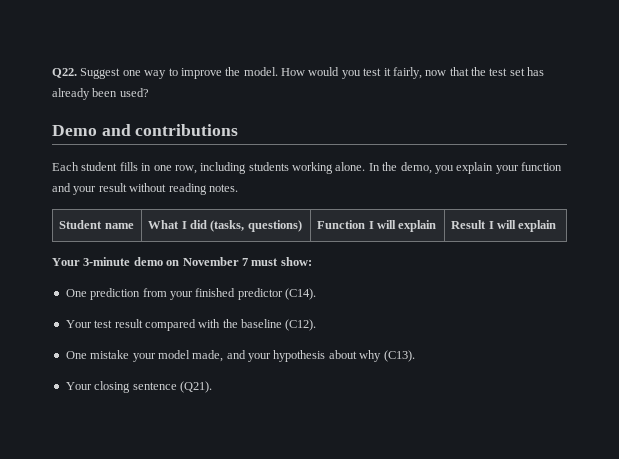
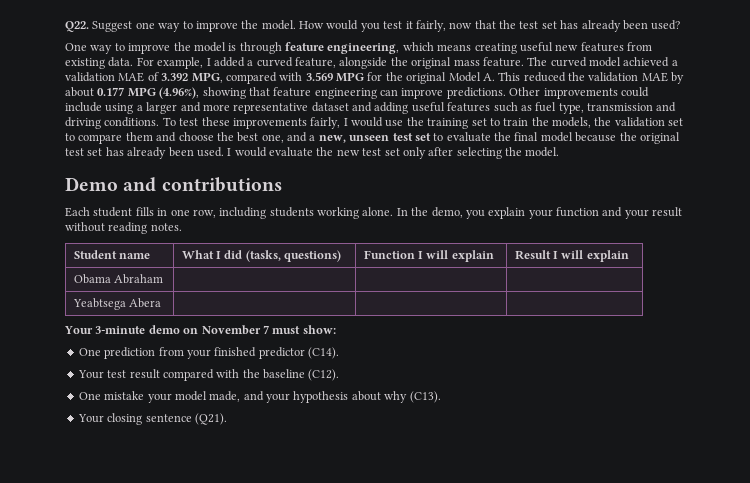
(149, 92) none -> [65,42,652,54] [65,57,678,69] [65,72,685,84] [65,87,649,99] [65,102,677,114] [65,117,684,129] [65,132,680,144] [65,147,560,159] // One way to improve the model is through feature engineering, which means creating useful new features from existing data. For example, I added a curved feature, alongside the original mass feature. The curved model achieved a validation MAE of 3.392 MPG, compared with 3.569 MPG for the original Model A. This reduced the validation MAE by about 0.177 MPG (4.96%), showing that feature engineering can improve predictions. Other improvements could include using a larger and more representative dataset and adding useful features such as fuel type, transmission and driving conditions. To test these improvements fairly, I would use the training set to train the models, the validation set to compare them and choose the best one, and a new, unseen test set to evaluate the final model because the original test set has already been used. I would evaluate the new test set only after selecting the model.
(557, 226) none -> [73,274,164,284] [72,298,162,310] // Obama Abraham | | | // Yeabtsega Abera | | |

